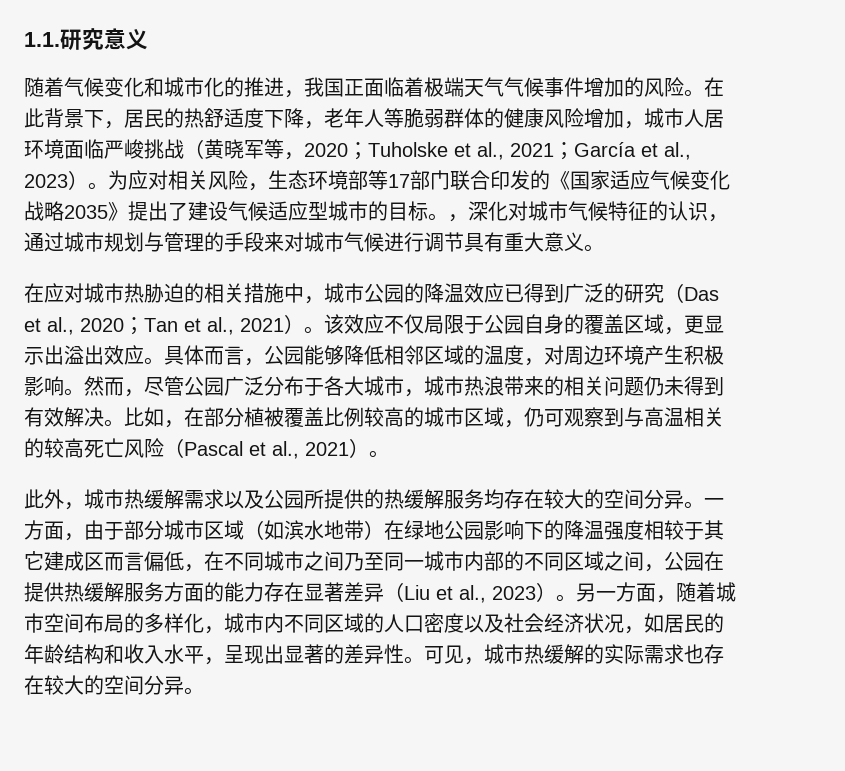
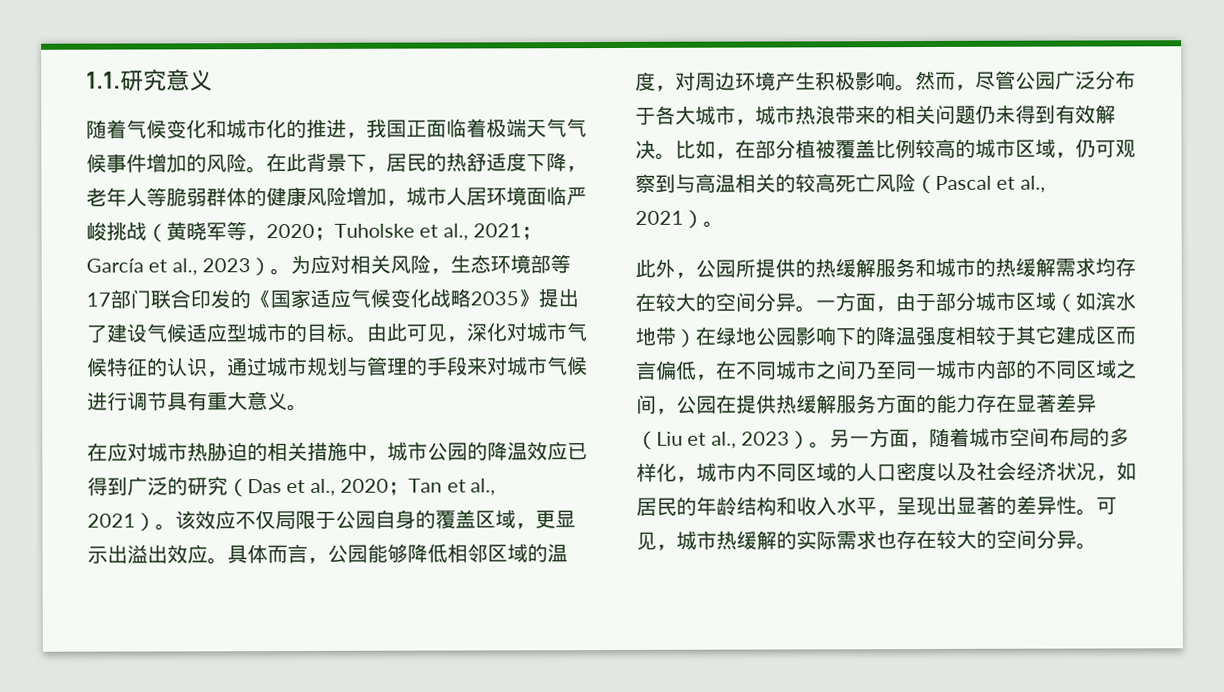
(448, 217) none -> [366,322,447,342] 由此可见
[84,489,264,509] 城市热缓解需求以及 -> (696, 275) none
(484, 499) none -> [915,257,1096,278] 和城市的热缓解需求

